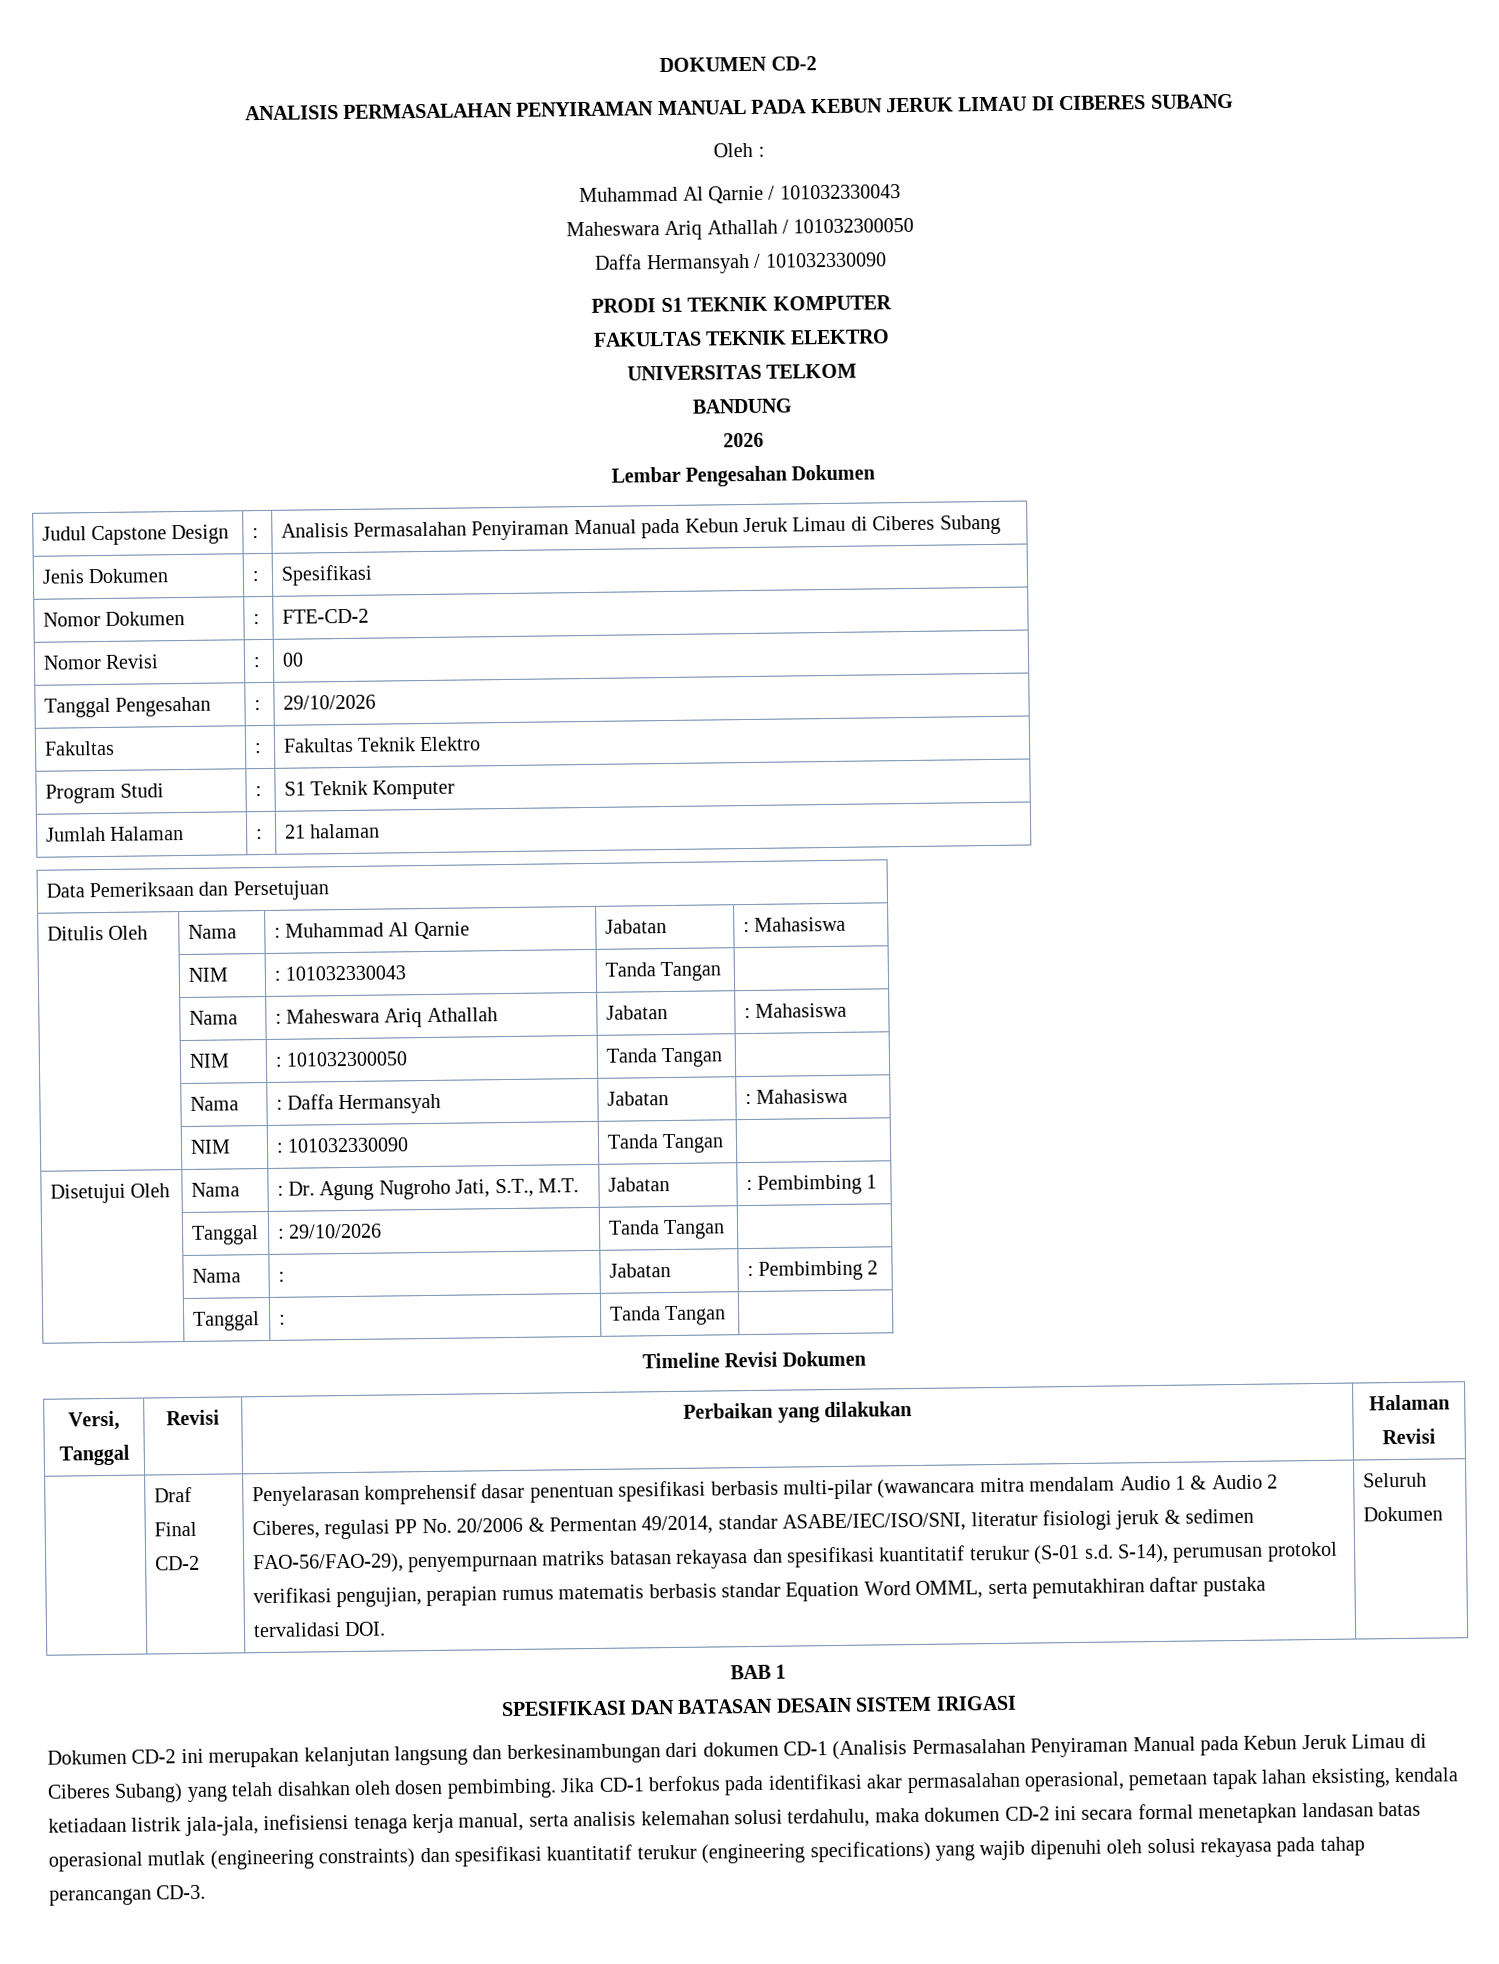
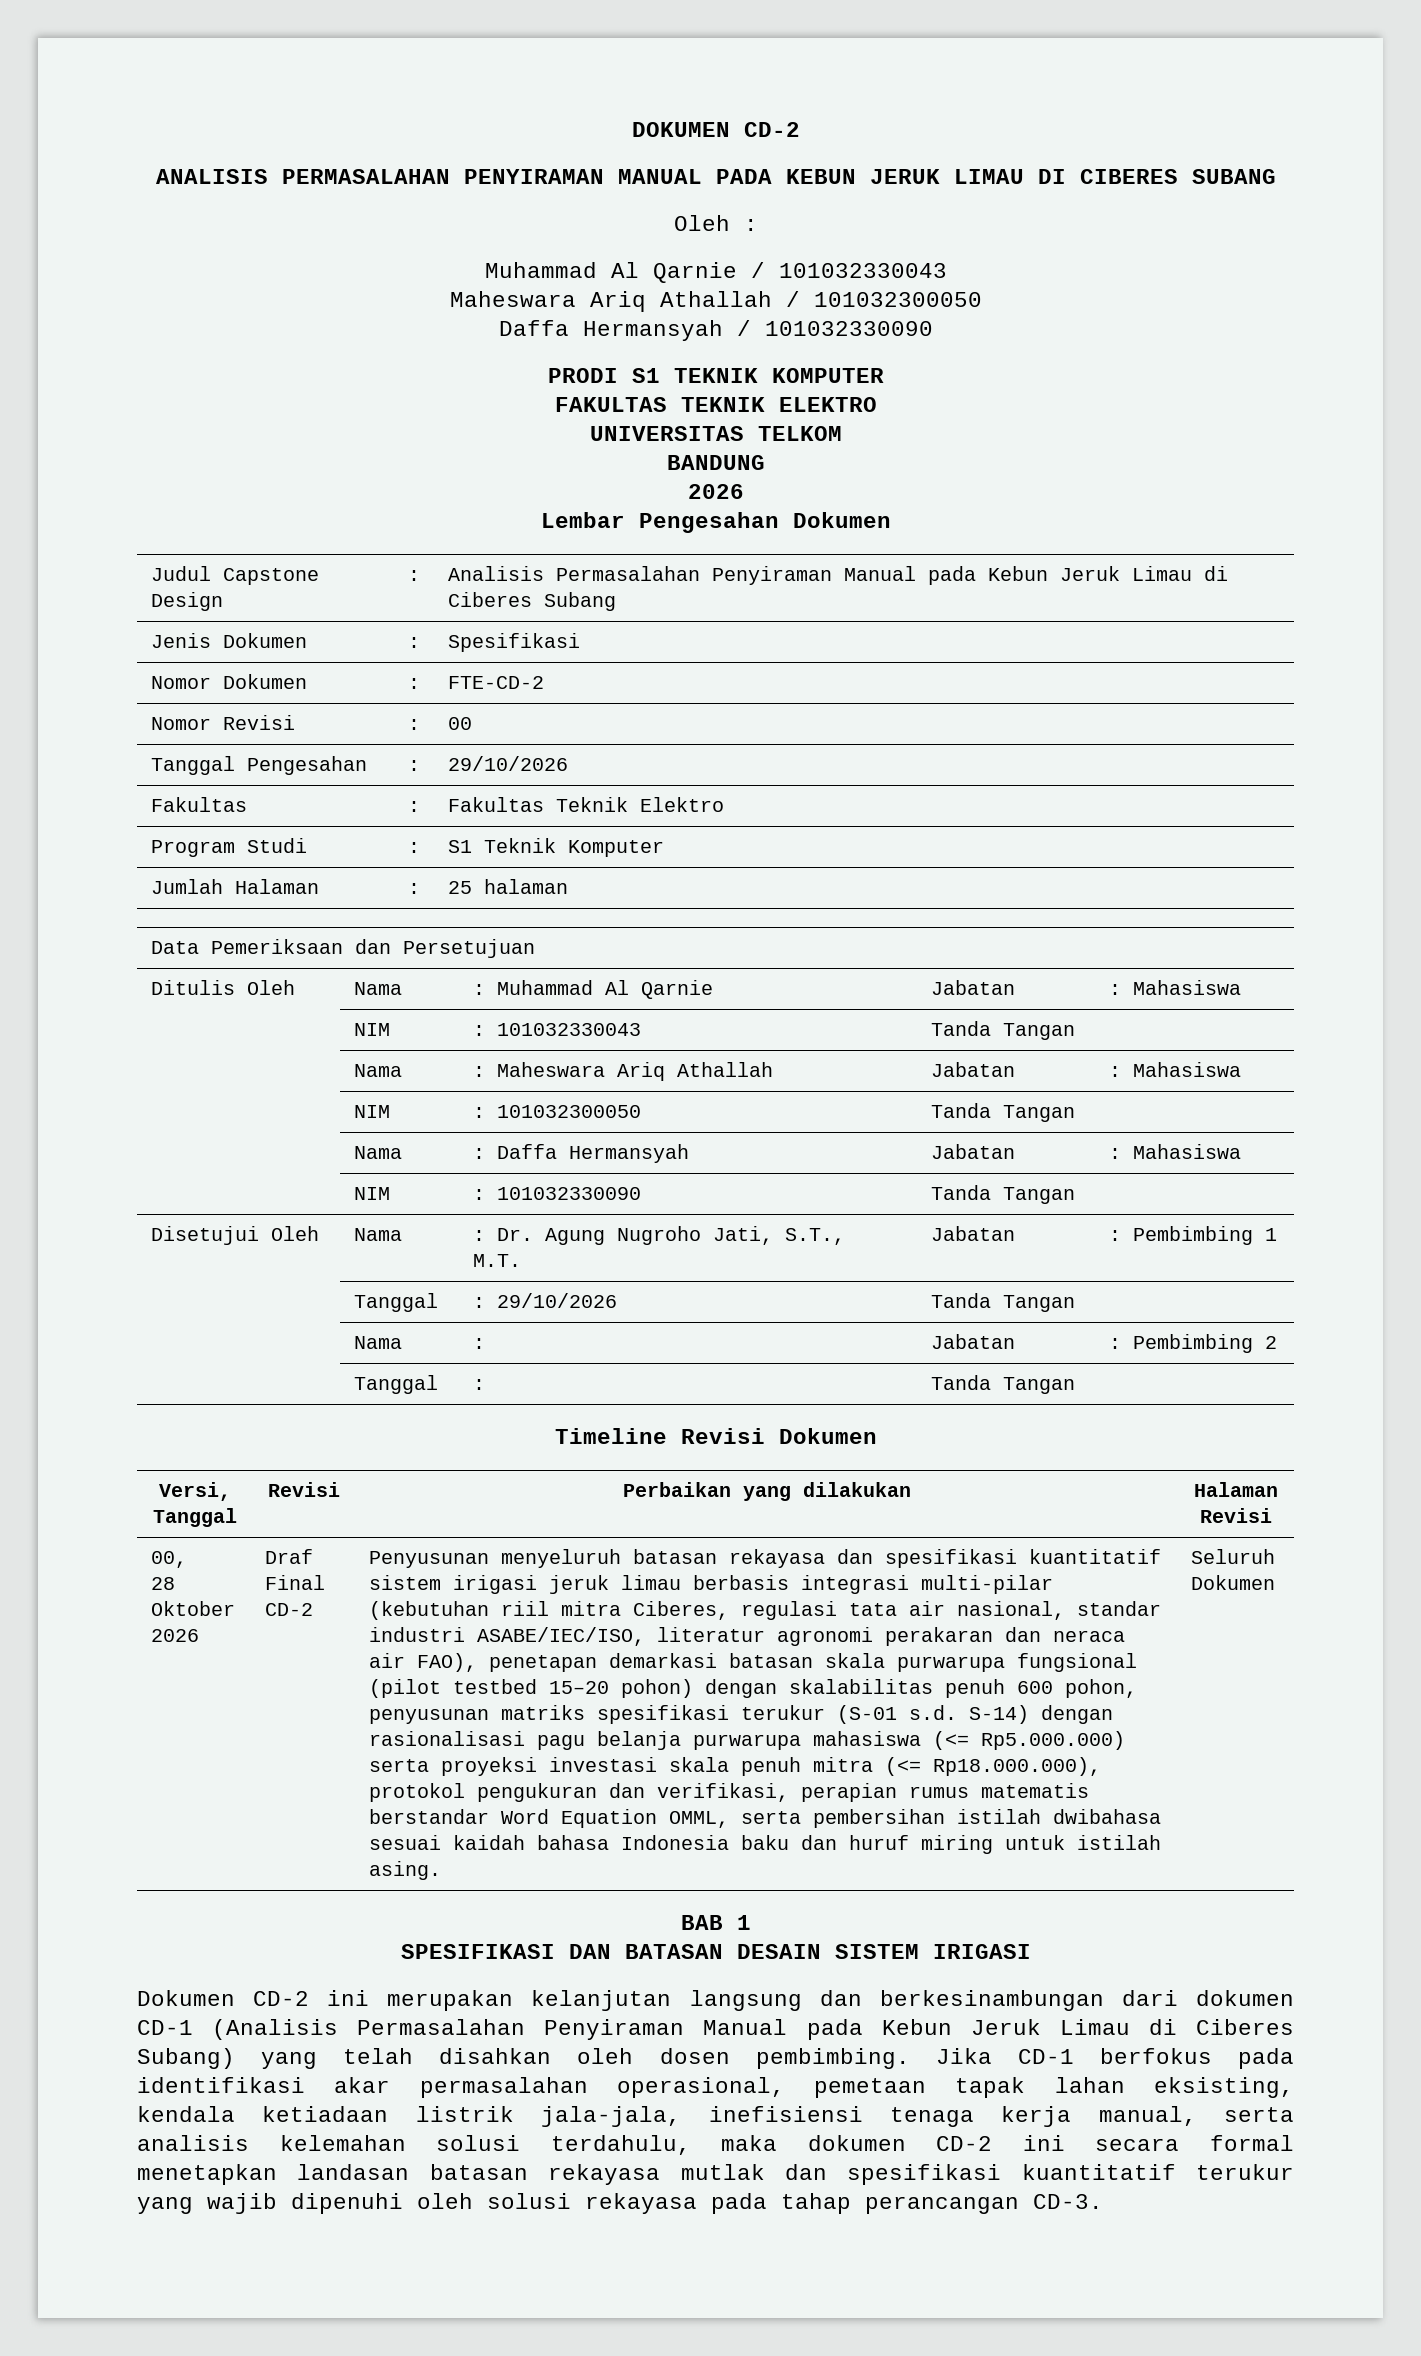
[284,824,306,839] 21 -> [447,881,472,894] 25
(1436, 1436) none -> [150,1551,187,1568] [150,1577,175,1590] [150,1601,235,1616] [150,1629,199,1642] 00, // 28 Oktober 2026
[251,1474,1279,1507] [251,1508,1255,1540] [252,1550,606,1575] Penyelarasan komprehensif dasar penentuan spesifikasi berbasis multi-pilar (wawancara mitra mendalam Audio 1 & Audio 2 Ciberes, regulasi PP No. 20/2006 & Permentan 49/2014, standar ASABE/IEC/ISO/SNI, literatur fisiologi jeruk & sedimen FAO-56/FAO-29), penyempurnaan matriks -> [368,1549,621,1568] Penyusunan menyeluruh
[969,1541,1338,1565] [252,1576,1266,1608] [252,1621,387,1638] terukur (S-01 s.d. S-14), perumusan protokol verifikasi pengujian, perapian rumus matematis berbasis standar Equation Word OMML, serta pemutakhiran daftar pustaka tervalidasi DOI. -> [368,1575,1053,1594] [368,1601,1161,1620] [368,1627,1125,1646] [368,1653,1137,1672] [368,1679,1137,1698] [368,1705,1113,1724] [368,1731,1125,1750] [368,1757,1101,1776] [368,1783,1089,1802] [368,1809,1161,1828] [368,1835,1161,1854] [368,1861,441,1880] sistem irigasi jeruk limau berbasis integrasi multi-pilar (kebutuhan riil mitra Ciberes, regulasi tata air nasional, standar industri ASABE/IEC/ISO, literatur agronomi perakaran dan neraca air FAO), penetapan demarkasi batasan skala purwarupa fungsional (pilot testbed 15–20 pohon) dengan skalabilitas penuh 600 pohon, penyusunan matriks spesifikasi terukur (S-01 s.d. S-14) dengan rasionalisasi pagu belanja purwarupa mahasiswa (<= Rp5.000.000) serta proyeksi investasi skala penuh mitra (<= Rp18.000.000), protokol pengukuran dan verifikasi, perapian rumus matematis berstandar Word Equation OMML, serta pembersihan istilah dwibahasa sesuai kaidah bahasa Indonesia baku dan huruf miring untuk istilah asing.
[1378,1801,1422,1817] [48,1840,931,1872] batas operasional mutlak (engineering constraints) dan spesifikasi kuantitatif terukur (engineering specifications) -> [429,2164,1294,2185] batasan rekayasa mutlak dan spesifikasi kuantitatif terukur

